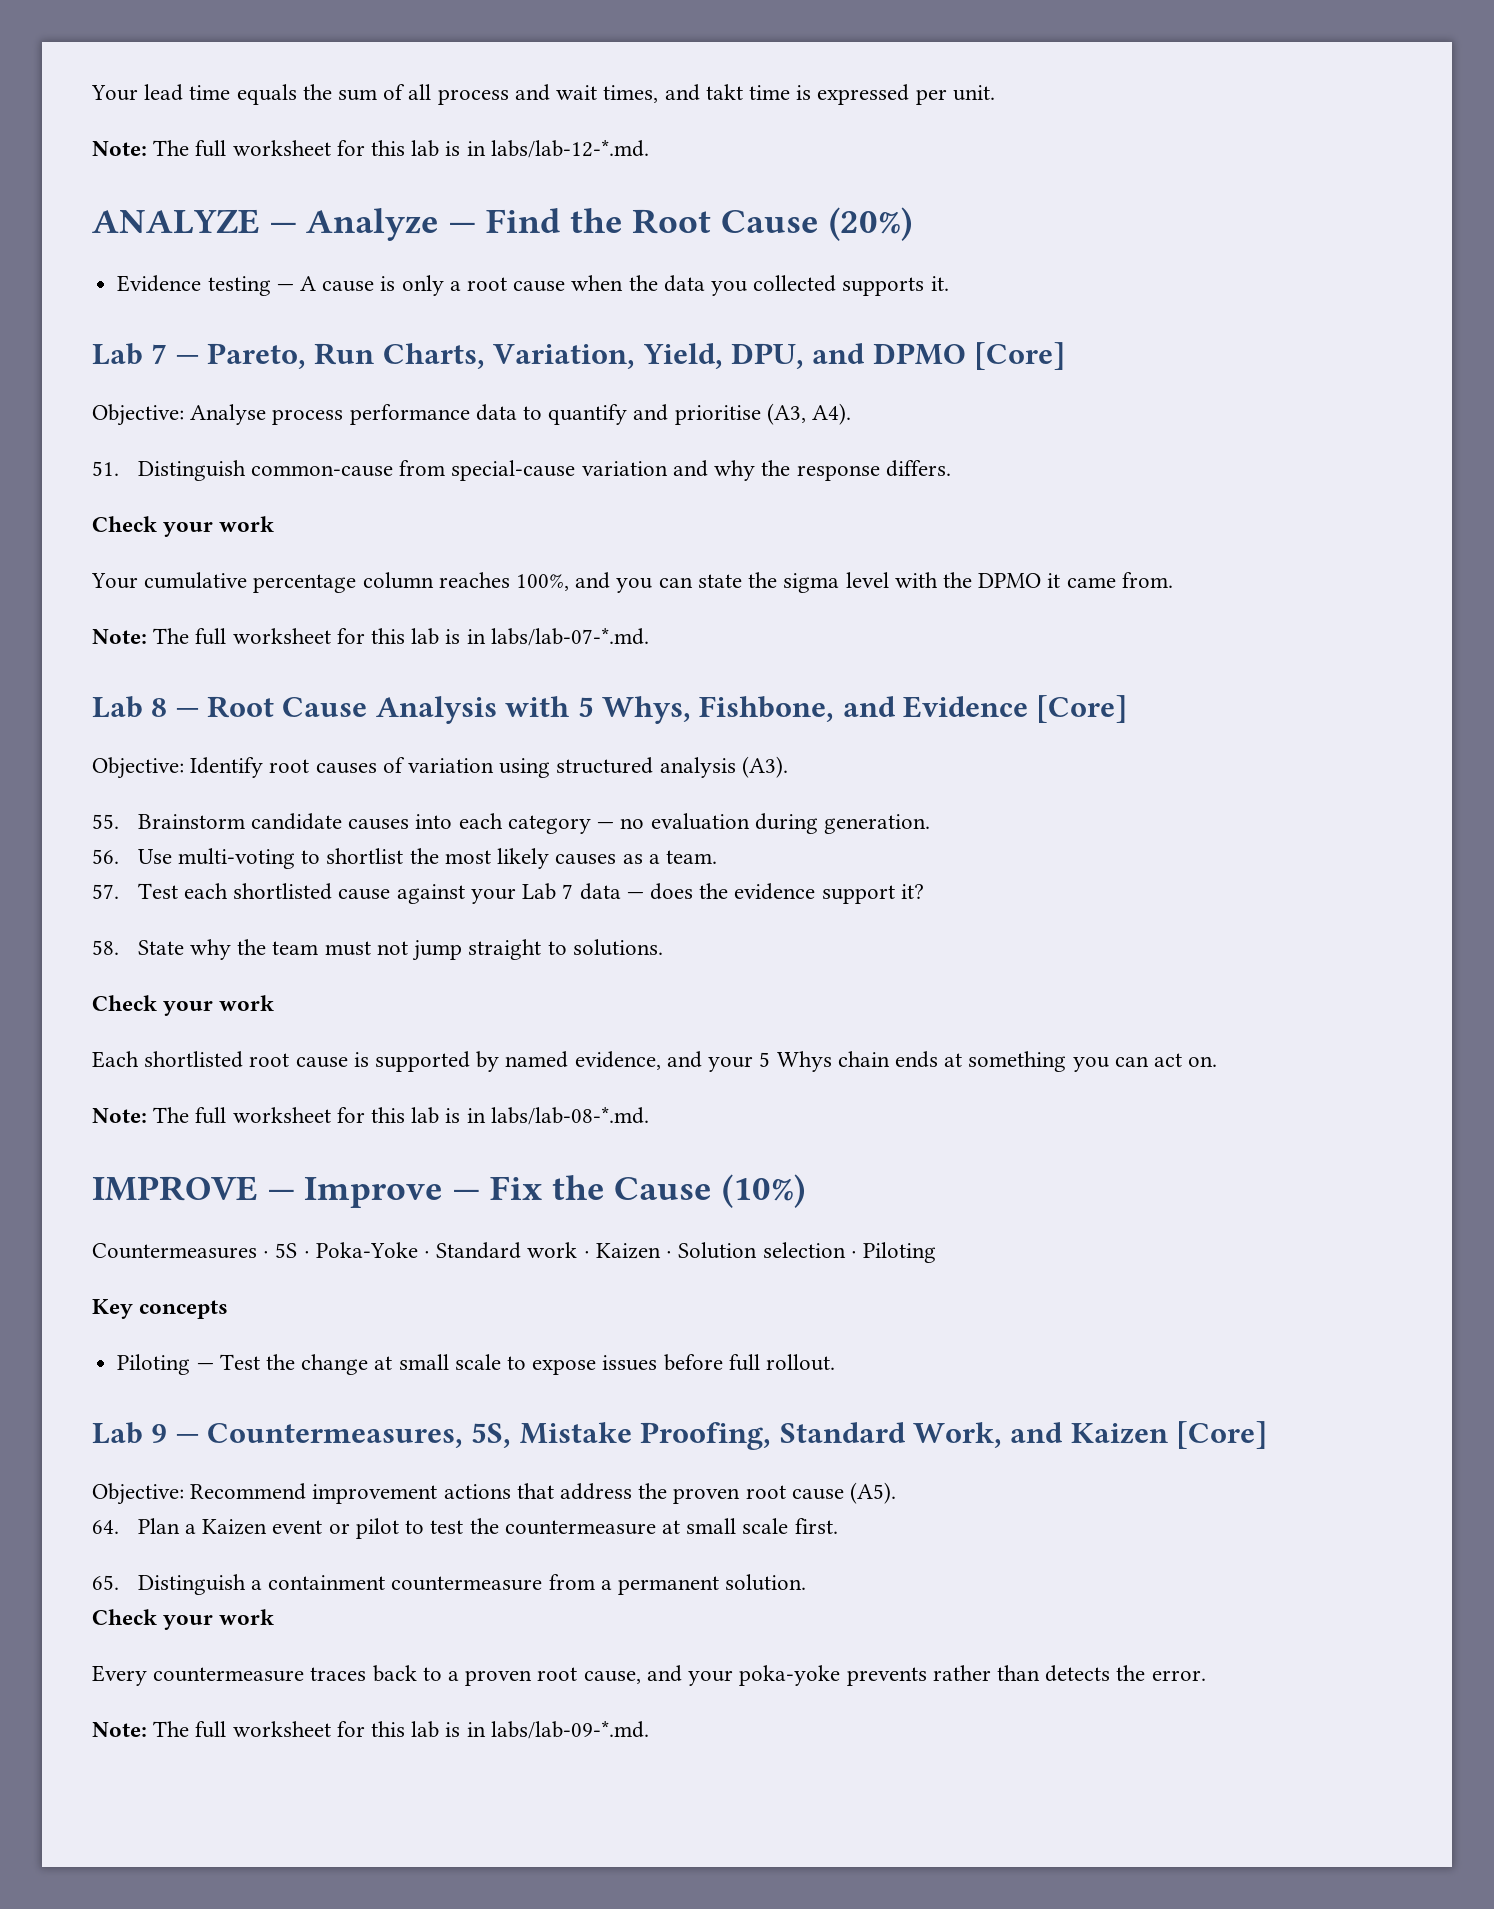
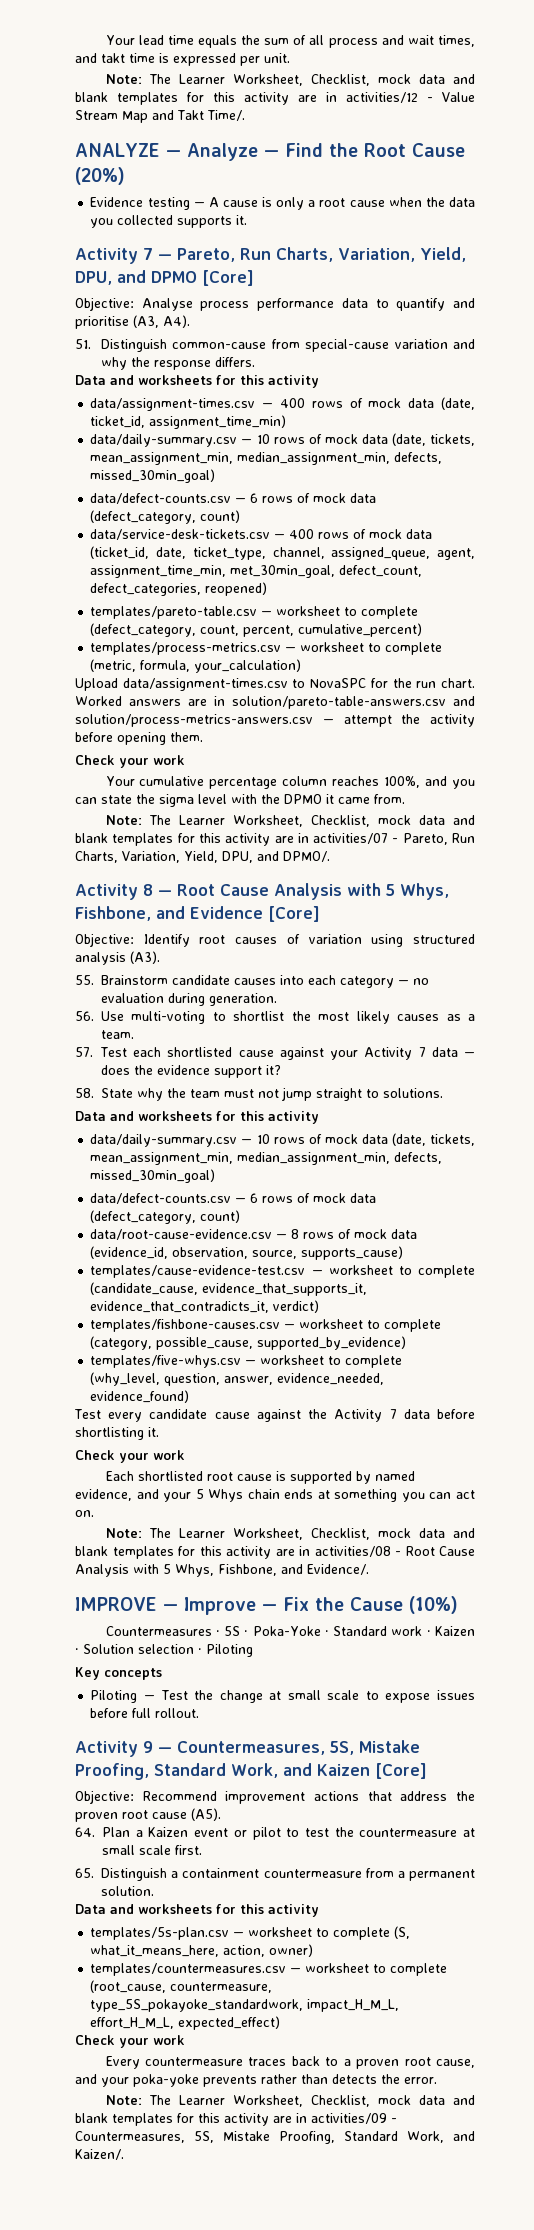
[195,139,649,158] full worksheet for this lab is in labs/lab-12-*.md. -> [178,74,476,86] [75,92,475,105] [75,110,245,123] Learner Worksheet, Checklist, mock data and blank templates for this activity are in activities/12 - Value Stream Map and Takt Time/.
[92,343,143,365] Lab -> [75,248,138,264] Activity
(951, 468) none -> [75,375,319,388] [90,397,476,411] [90,415,287,429] [90,433,475,447] [90,452,443,465] [90,469,216,483] [90,493,377,504] [90,510,241,524] [90,529,433,540] [90,546,476,560] [90,565,423,578] [90,582,268,596] [90,606,419,619] [90,623,423,637] [90,642,443,655] [90,659,302,673] [75,678,476,691] [75,696,475,709] [75,714,475,727] [75,732,203,745] // Data and worksheets for this activity // data/assignment-times.csv — 400 rows of mock data (date, ticket_id, assignment_time_min) // data/daily-summary.csv — 10 rows of mock data (date, tickets, mean_assignment_min, median_assignment_min, defects, missed_30min_goal) // data/defect-counts.csv — 6 rows of mock data (defect_category, count) // data/service-desk-tickets.csv — 400 rows of mock data (ticket_id, date, ticket_type, channel, assigned_queue, agent, assignment_time_min, met_30min_goal, defect_count, defect_categories, reopened) // templates/pareto-table.csv — worksheet to complete (defect_category, count, percent, cumulative_percent) // templates/process-metrics.csv — worksheet to complete (metric, formula, your_calculation) // Upload data/assignment-times.csv to NovaSPC for the run chart. Worked answers are in solution/pareto-table-answers.csv and solution/process-metrics-answers.csv — attempt the activity before opening them.
[195,627,649,646] [92,696,143,718] full worksheet for this lab is in labs/lab-07-*.md. // Lab -> [178,815,476,827] [75,833,476,846] [75,851,330,863] [75,884,138,900] Learner Worksheet, Checklist, mock data and blank templates for this activity are in activities/07 - Pareto, Run Charts, Variation, Yield, DPU, and DPMO/. // Activity
[522,883,557,900] Lab -> [364,1047,413,1060] Activity
(663, 947) none -> [75,1111,319,1124] [90,1133,475,1147] [90,1152,443,1165] [90,1169,216,1183] [90,1193,377,1204] [90,1210,241,1224] [90,1229,418,1240] [90,1246,404,1260] [90,1265,475,1278] [90,1282,368,1296] [90,1300,320,1313] [90,1319,442,1332] [90,1336,407,1350] [90,1355,403,1368] [90,1372,385,1386] [90,1390,190,1403] [74,1409,475,1422] [75,1427,159,1440] // Data and worksheets for this activity // data/daily-summary.csv — 10 rows of mock data (date, tickets, mean_assignment_min, median_assignment_min, defects, missed_30min_goal) // data/defect-counts.csv — 6 rows of mock data (defect_category, count) // data/root-cause-evidence.csv — 8 rows of mock data (evidence_id, observation, source, supports_cause) // templates/cause-evidence-test.csv — worksheet to complete (candidate_cause, evidence_that_supports_it, evidence_that_contradicts_it, verdict) // templates/fishbone-causes.csv — worksheet to complete (category, possible_cause, supported_by_evidence) // templates/five-whys.csv — worksheet to complete (why_level, question, answer, evidence_needed, evidence_found) // Test every candidate cause against the Activity 7 data before shortlisting it.
[195,1106,649,1125] full worksheet for this lab is in labs/lab-08-*.md. -> [178,1528,476,1540] [75,1546,475,1559] [75,1564,369,1577] Learner Worksheet, Checklist, mock data and blank templates for this activity are in activities/08 - Root Cause Analysis with 5 Whys, Fishbone, and Evidence/.
[92,1422,143,1444] Lab -> [75,1741,138,1757] Activity
(807, 1582) none -> [75,1904,319,1917] [90,1926,411,1940] [90,1944,314,1957] [90,1963,448,1976] [90,1980,273,1993] [90,1999,400,2012] [90,2016,281,2030] // Data and worksheets for this activity // templates/5s-plan.csv — worksheet to complete (S, what_it_means_here, action, owner) // templates/countermeasures.csv — worksheet to complete (root_cause, countermeasure, type_5S_pokayoke_standardwork, impact_H_M_L, effort_H_M_L, expected_effect)
[195,1720,649,1739] full worksheet for this lab is in labs/lab-09-*.md. -> [178,2095,476,2107] [75,2113,397,2126] [75,2131,475,2144] [75,2149,124,2160] Learner Worksheet, Checklist, mock data and blank templates for this activity are in activities/09 - Countermeasures, 5S, Mistake Proofing, Standard Work, and Kaizen/.

